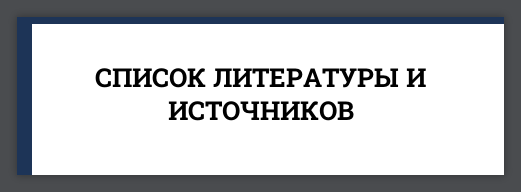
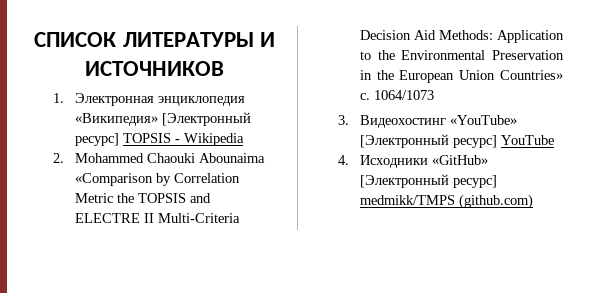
(354, 111) none -> [52,93,245,106] [74,112,251,126] [74,133,244,146] [52,153,265,163] [74,173,240,186] [74,193,211,203] [74,213,240,223] [359,30,564,43] [359,50,564,60] [359,70,563,83] [359,90,434,100] [337,115,517,128] [359,134,554,148] [337,155,488,168] [359,174,497,188] [359,194,533,209] // 1. Электронная энциклопедия «Википедия» [Электронный ресурс] TOPSIS - Wikipedia // 2. Mohammed Chaouki Abounaima «Comparison by Correlation Metric the TOPSIS and ELECTRE II Multi-Criteria Decision Aid Methods: Application to the Environmental Preservation in the European Union Countries» с. 1064/1073 // 3. Видеохостинг «YouTube» [Электронный ресурс] YouTube // 4. Исходники «GitHub» [Электронный ресурс] medmikk/TMPS (github.com)

